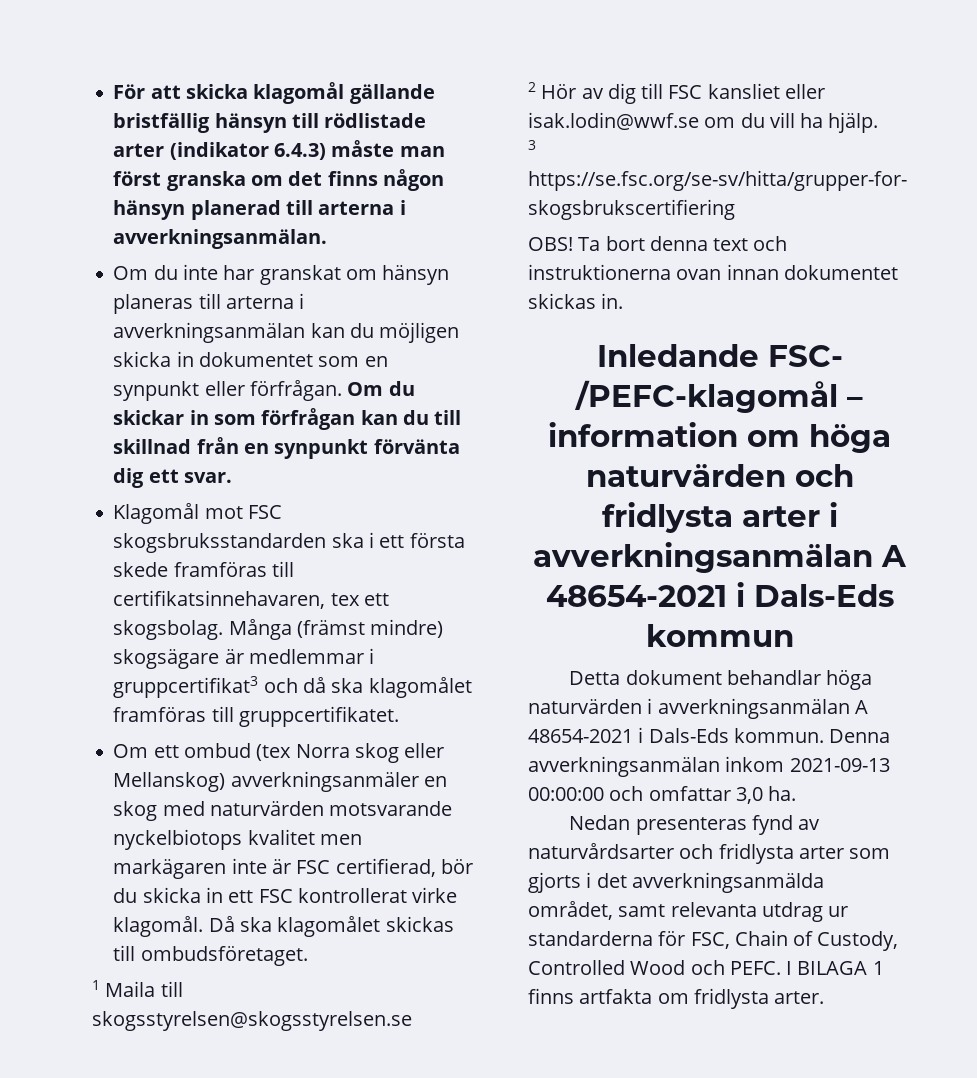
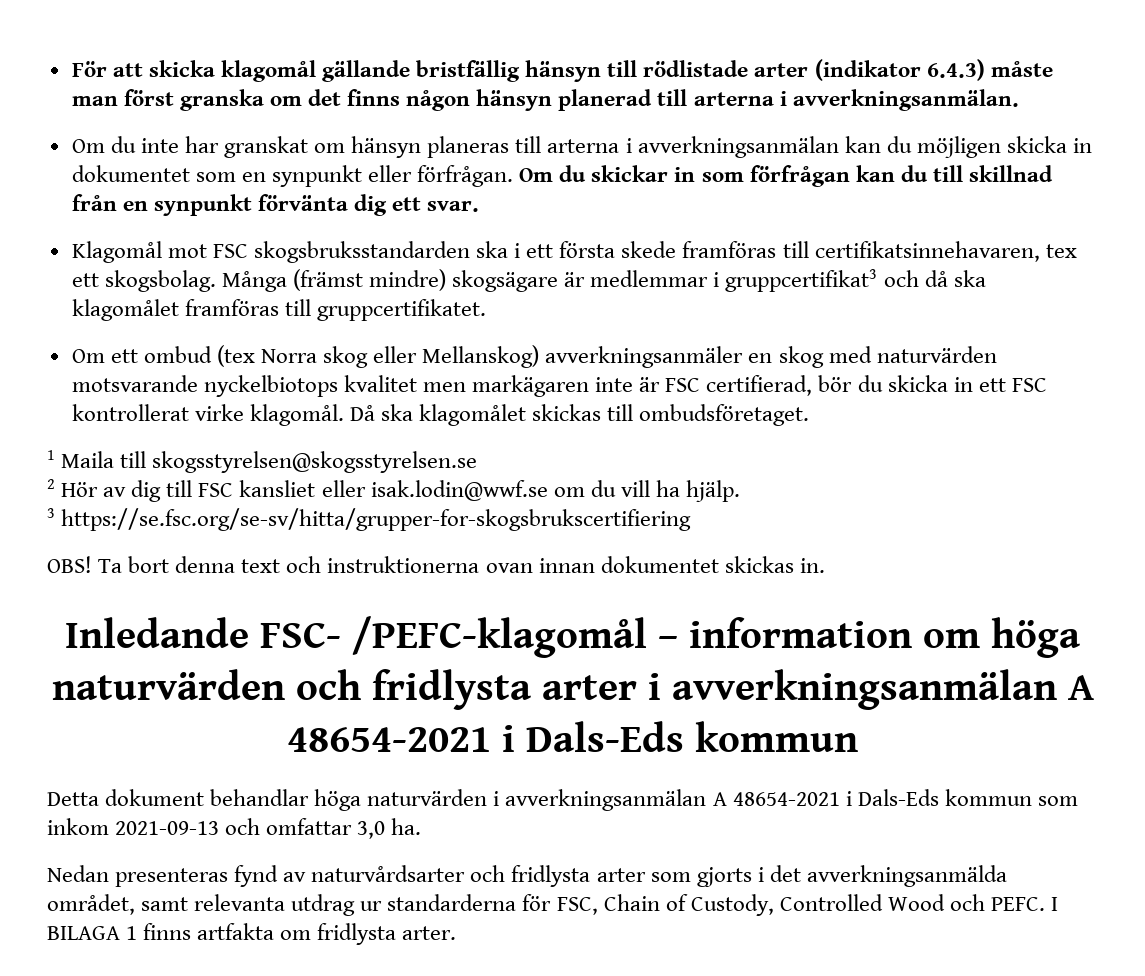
[733,728,891,743] [528,756,720,777] kommun. Denna avverkningsanmälan -> [944,789,1078,806] kommun som
[528,787,604,801] 00:00:00 -> (220, 828) none

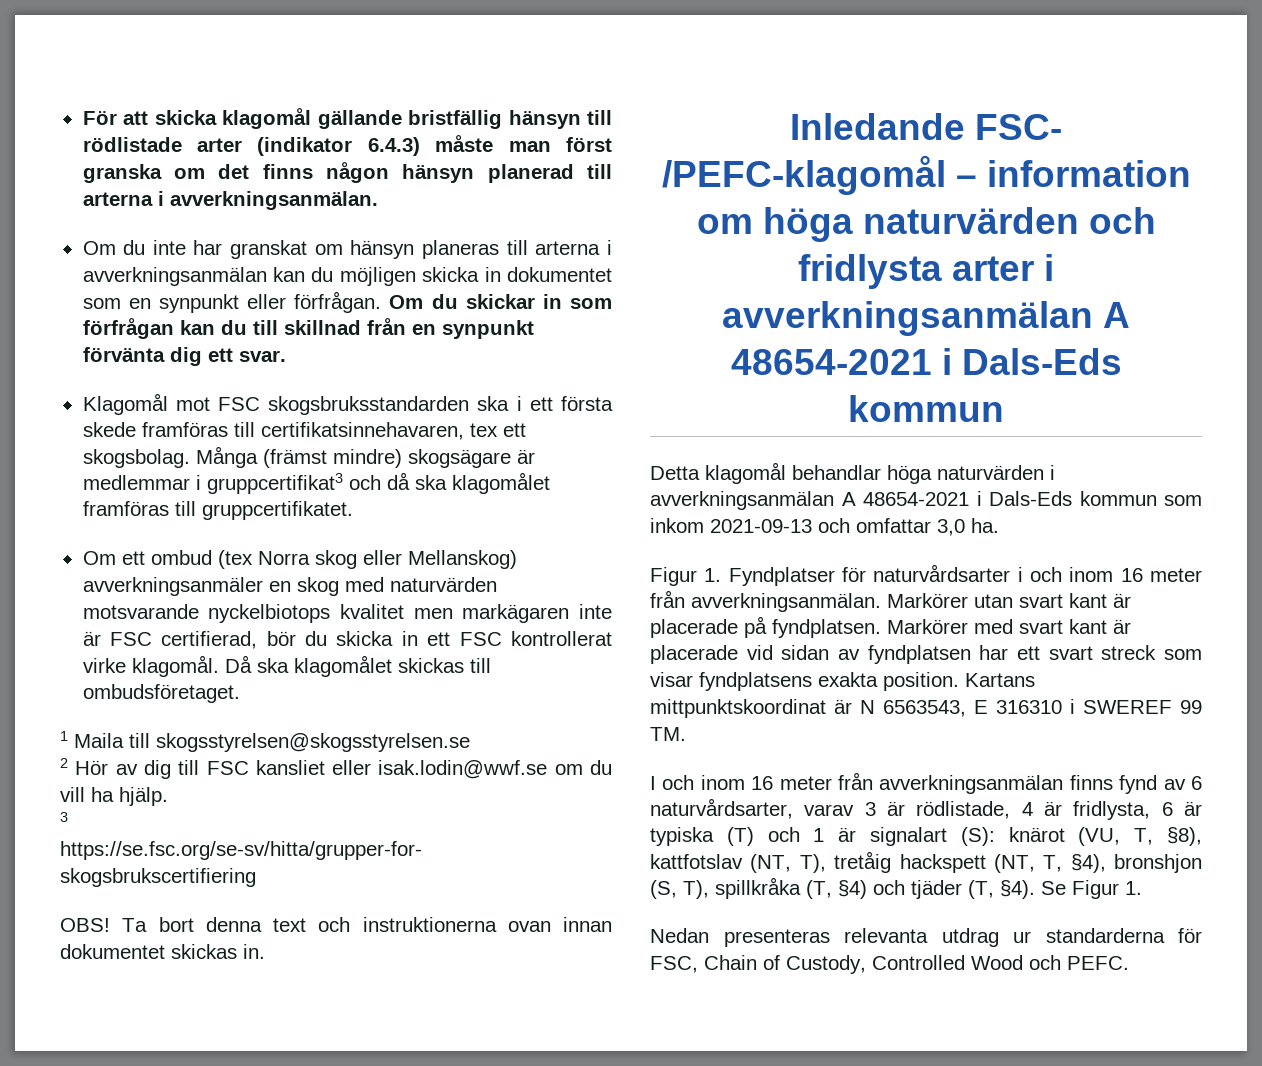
[105,789,205,806] dokument -> [705,462,786,484] klagomål
[47,865,1007,887] [47,894,189,915] Nedan presenteras fynd av naturvårdsarter och fridlysta arter som gjorts i det avverkningsanmälda området, samt -> [650,564,1202,586] [650,590,1131,612] [650,616,1131,638] [650,645,1202,664] [650,672,1035,691] [650,699,1202,718] [650,727,686,741] [650,772,1202,794] [650,798,1202,820] [650,827,1202,846] [650,851,1202,873] [650,877,1142,899] [650,928,830,947] Figur 1. Fyndplatser för naturvårdsarter i och inom 16 meter från avverkningsanmälan. Markörer utan svart kant är placerade på fyndplatsen. Markörer med svart kant är placerade vid sidan av fyndplatsen har ett svart streck som visar fyndplatsens exakta position. Kartans mittpunktskoordinat är N 6563543, E 316310 i SWEREF 99 TM. // I och inom 16 meter från avverkningsanmälan finns fynd av 6 naturvårdsarter, varav 3 är rödlistade, 4 är fridlysta, 6 är typiska (T) och 1 är signalart (S): knärot (VU, T, §8), kattfotslav (NT, T), tretåig hackspett (NT, T, §4), bronshjon (S, T), spillkråka (T, §4) och tjäder (T, §4). Se Figur 1. // Nedan presenteras
[1051,897,1059,911] [47,923,457,945] I BILAGA 1 finns artfakta om fridlysta arter. -> (1129, 963) none

